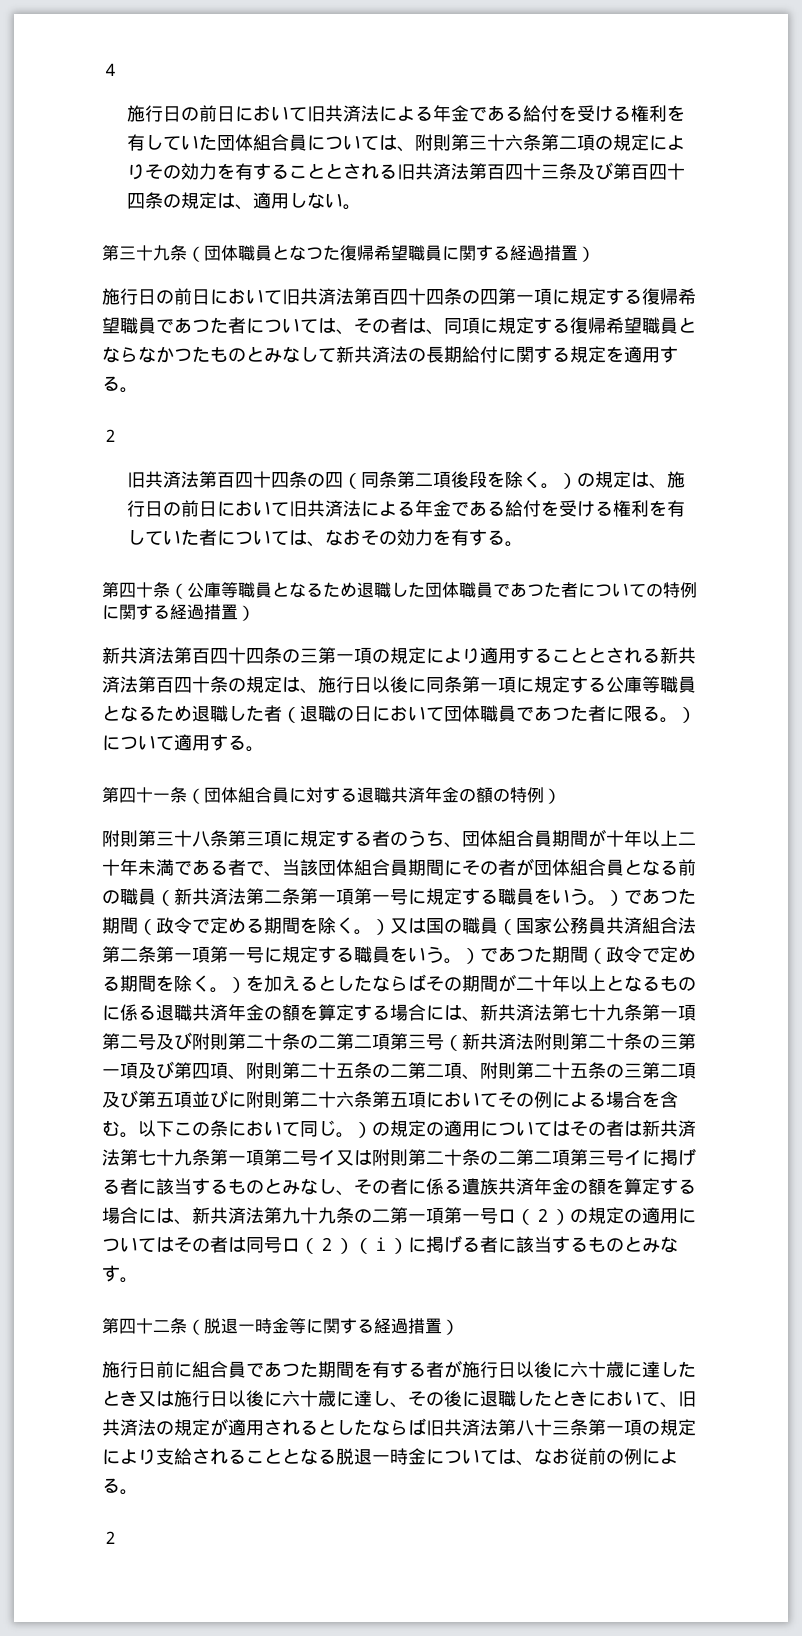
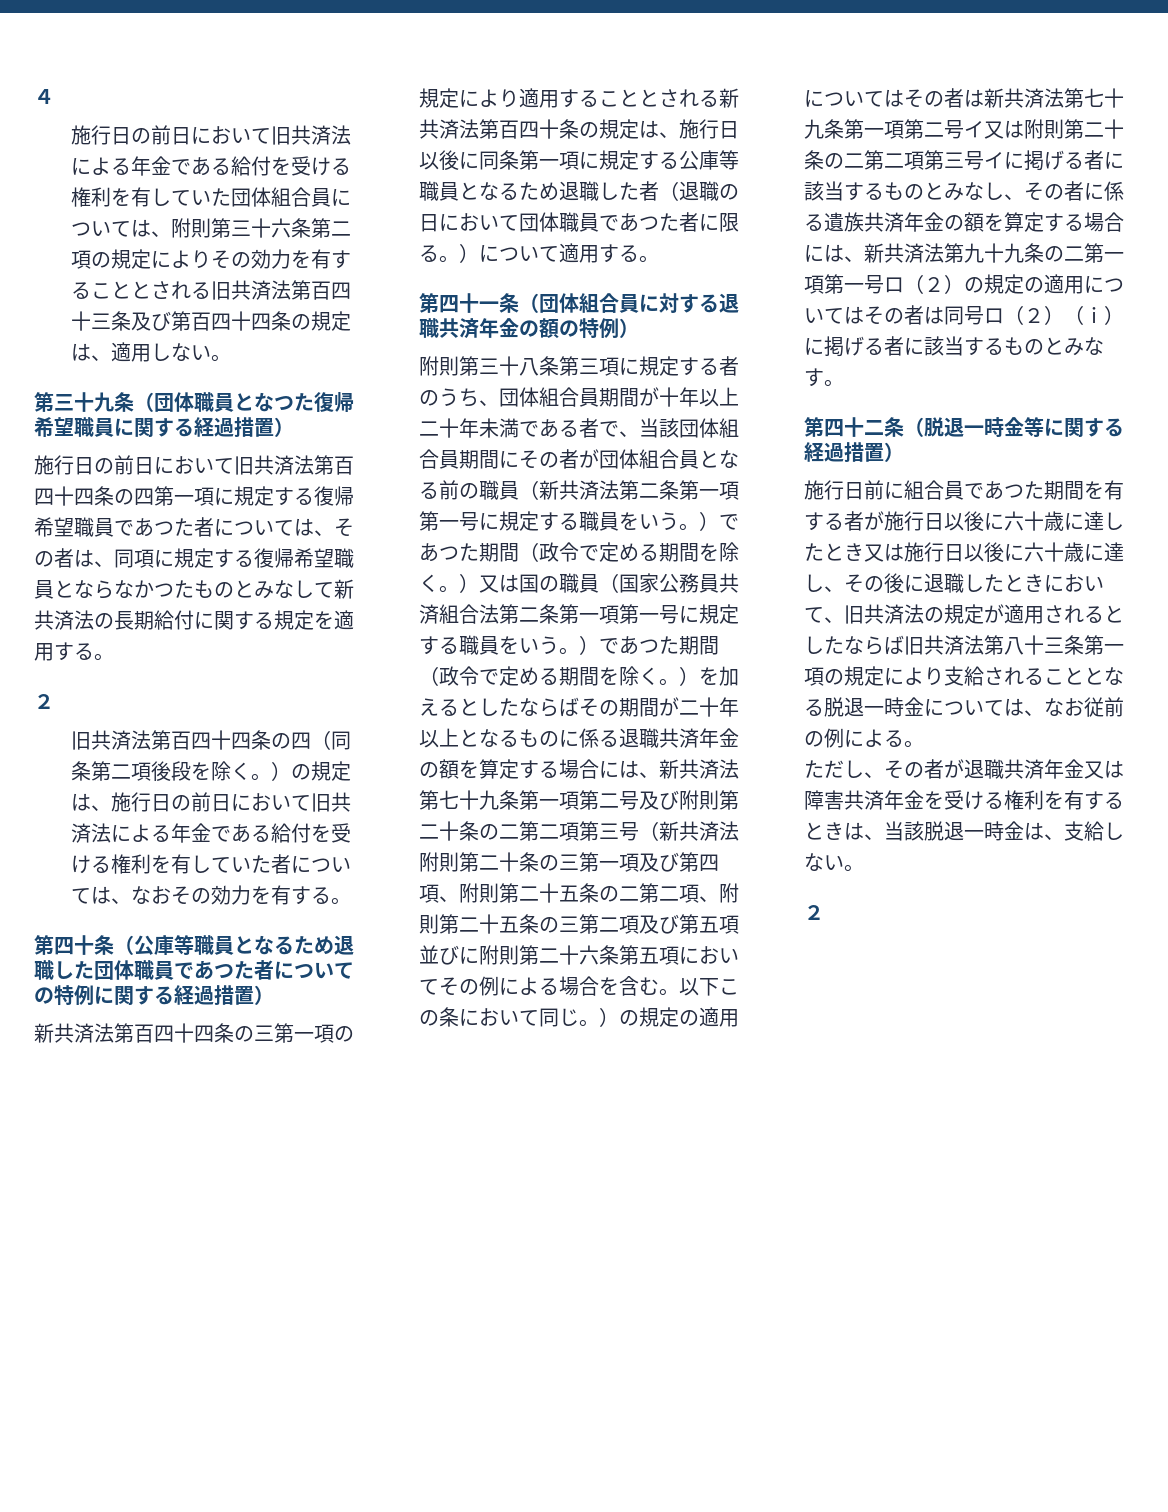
(138, 1492) none -> [804,759,1124,779] [804,790,1124,810] [804,821,1124,841] [804,853,864,872] // ただし、その者が退職共済年金又は障害共済年金を受ける権利を有するときは、当該脱退一時金は、支給しない。

